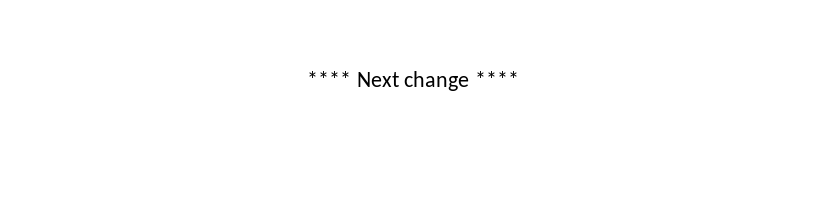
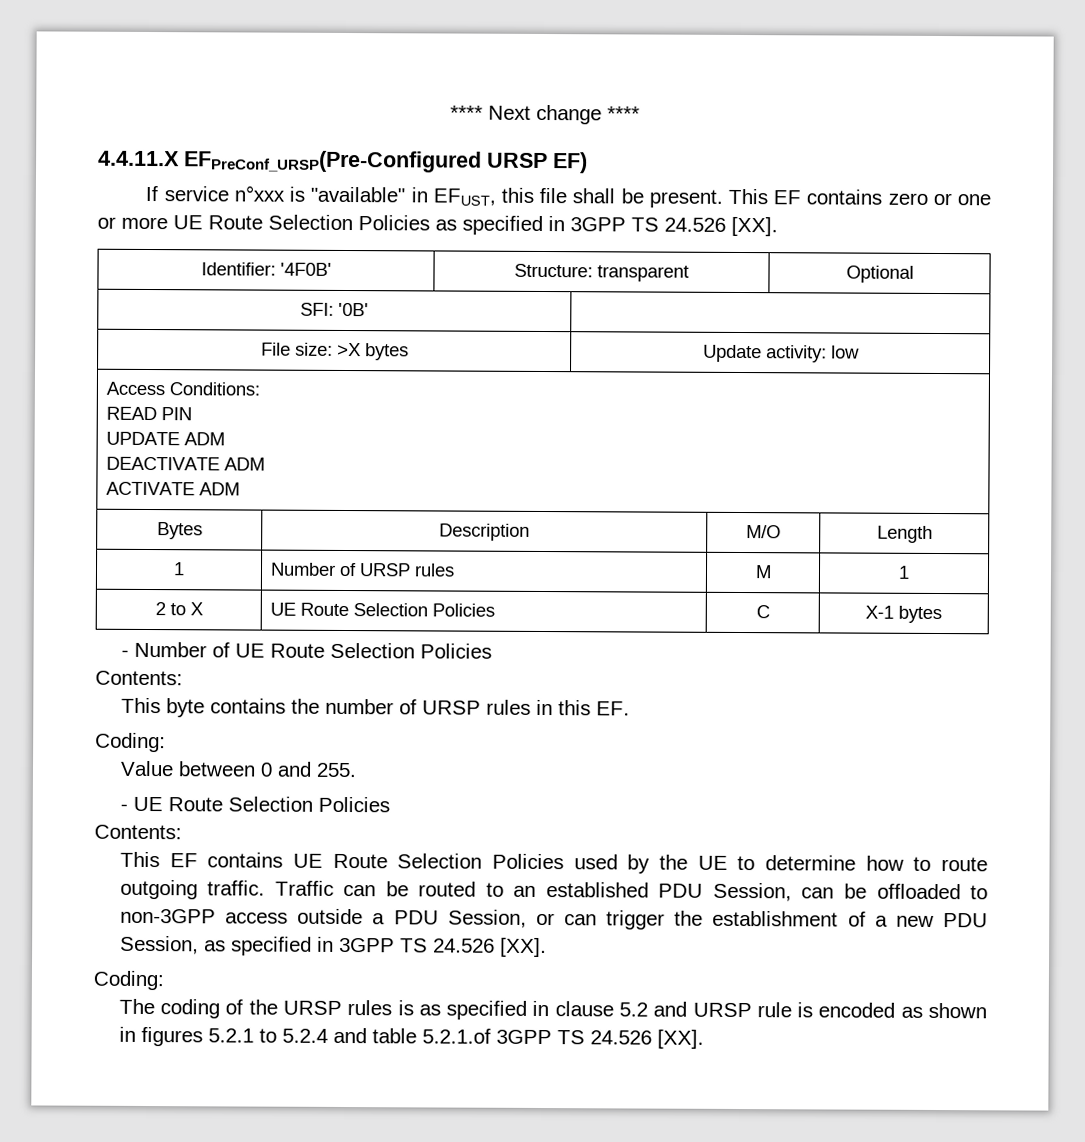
(520, 79) none -> [98,150,588,174] [145,185,991,208] [97,214,778,237] [200,262,332,276] [514,263,689,282] [845,265,914,283] [300,302,369,317] [260,342,409,361] [702,344,860,363] [106,381,261,396] [106,406,193,421] [106,431,226,446] [106,456,266,471] [106,481,241,496] [156,522,203,540] [439,523,530,541] [746,525,781,539] [876,525,933,543] [173,562,185,576] [270,562,456,577] [754,565,772,579] [898,565,910,579] [154,602,203,616] [270,602,496,617] [755,605,770,619] [865,605,942,624] [120,641,492,659] [95,670,183,686] [120,697,630,718] [95,732,166,753] [119,760,357,778] [119,796,390,813] [94,824,182,840] [119,851,989,874] [119,879,988,902] [119,908,988,930] [119,935,547,958] [93,970,164,991] [118,998,987,1020] [118,1026,704,1049] // 4.4.11.X EFPreConf_URSP(Pre-Configured URSP EF) // If service n°xxx is "available" in EFUST, this file shall be present. This EF contains zero or one or more UE Route Selection Policies as specified in 3GPP TS 24.526 [XX]. // Identifier: '4F0B' | Structure: transparent | Optional // SFI: '0B' | // File size: >X bytes | Update activity: low // Access Conditions: // READ PIN // UPDATE ADM // DEACTIVATE ADM // ACTIVATE ADM // Bytes | Description | M/O | Length // 1 | Number of URSP rules | M | 1 // 2 to X | UE Route Selection Policies | C | X-1 bytes // - Number of UE Route Selection Policies // Contents: // This byte contains the number of URSP rules in this EF. // Coding: // Value between 0 and 255. // - UE Route Selection Policies // Contents: // This EF contains UE Route Selection Policies used by the UE to determine how to route outgoing traffic. Traffic can be routed to an established PDU Session, can be offloaded to non-3GPP access outside a PDU Session, or can trigger the establishment of a new PDU Session, as specified in 3GPP TS 24.526 [XX]. // Coding: // The coding of the URSP rules is as specified in clause 5.2 and URSP rule is encoded as shown in figures 5.2.1 to 5.2.4 and table 5.2.1.of 3GPP TS 24.526 [XX].

